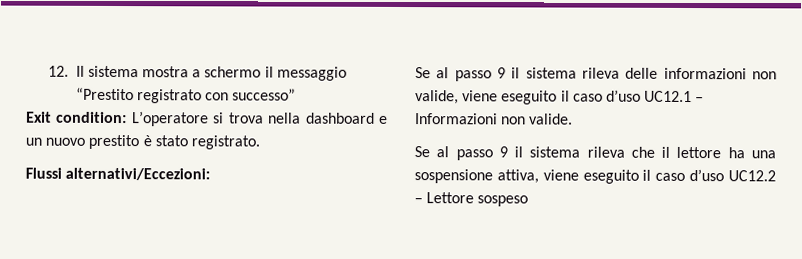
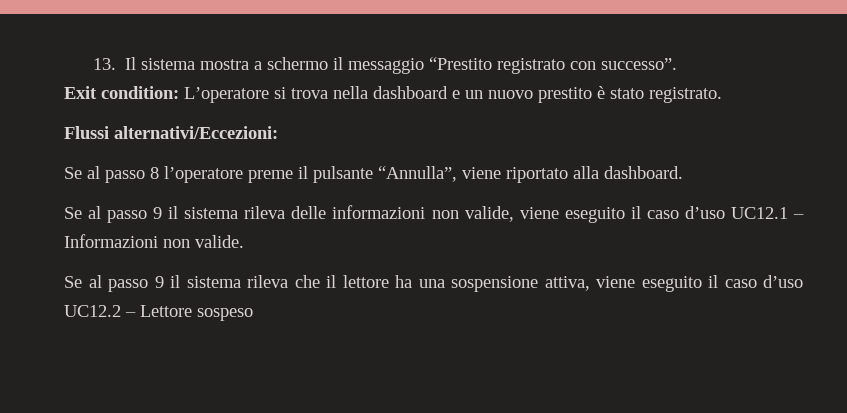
[47,65,69,77] 12. -> [92,58,116,70] 13.
[232,88,297,101] successo” -> [601,58,678,70] successo”.
(211, 174) none -> [64,166,683,183] // Se al passo 8 l’operatore preme il pulsante “Annulla”, viene riportato alla dashboard.

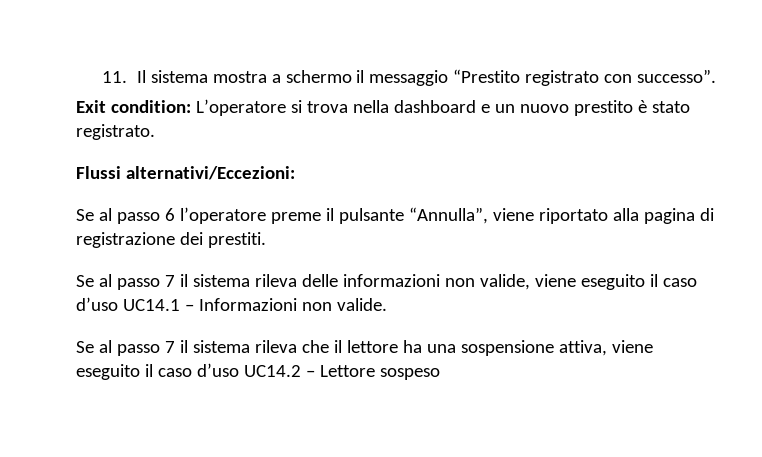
[92,58,116,70] 13. -> [102,71,128,83] 11.
[150,167,159,179] 8 -> [164,208,175,221] 6
[604,166,683,179] [64,206,163,223] dashboard. // Se al passo 9 -> [643,208,714,224] [76,232,266,248] [76,274,175,290] pagina di registrazione dei prestiti. // Se al passo 7
[730,207,788,219] UC12.1 -> [122,299,180,311] UC14.1
[154,276,164,288] 9 -> [164,341,175,353] 7
[64,305,121,317] UC12.2 -> [243,365,301,377] UC14.2

